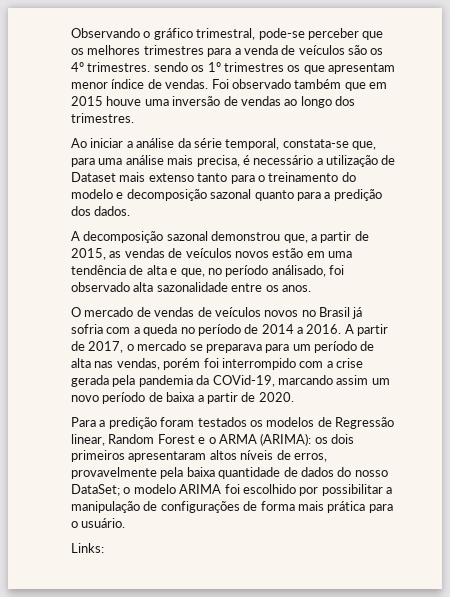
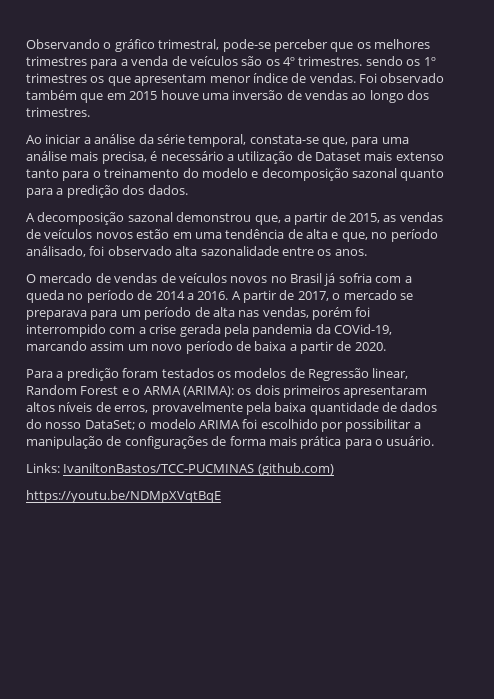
(104, 548) none -> [63,463,334,476] [26,490,221,503] IvaniltonBastos/TCC-PUCMINAS (github.com) // https://youtu.be/NDMpXVqtBqE

